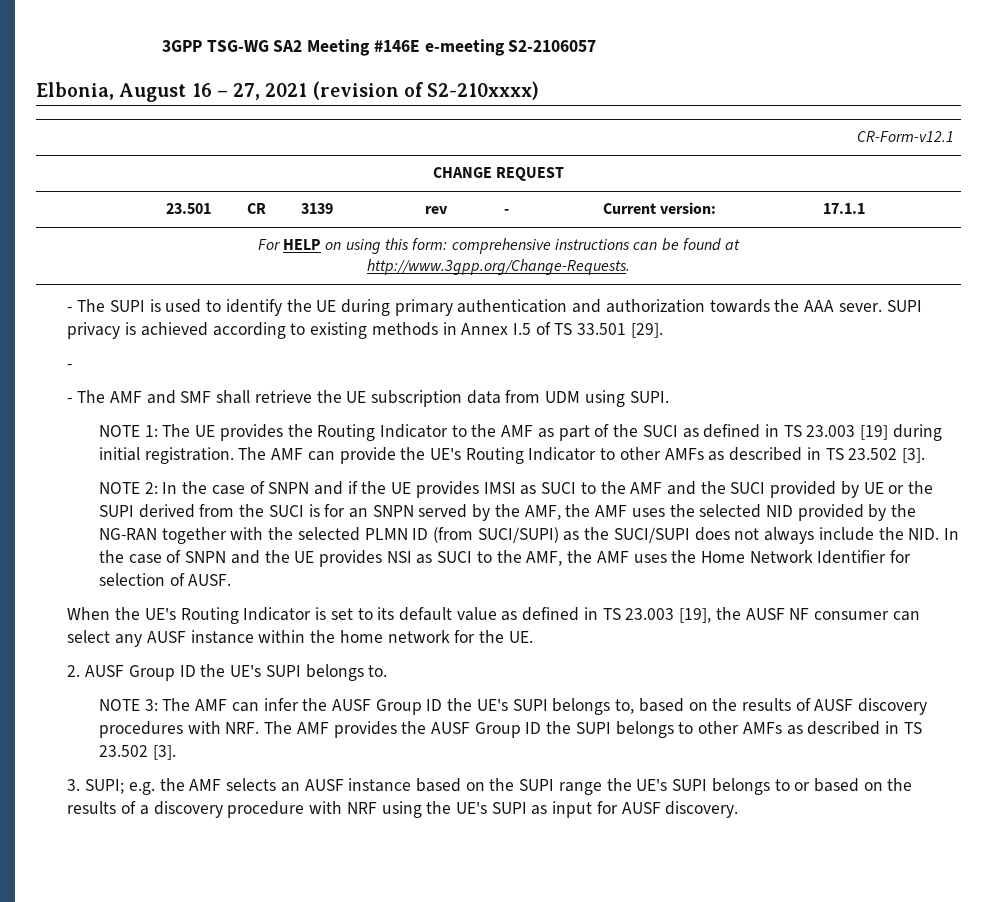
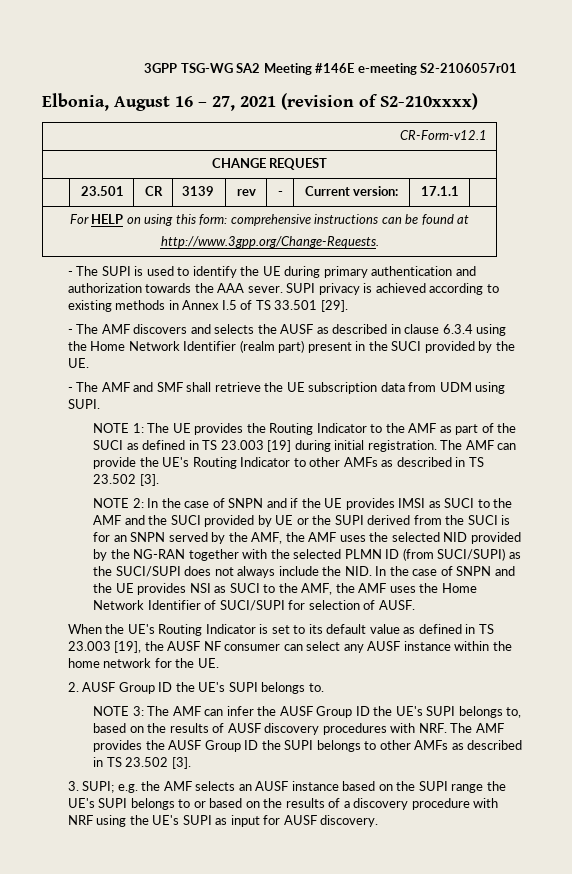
[508,40,597,52] S2-2106057 -> [420,63,518,73] S2-2106057r01
(73, 366) none -> [76,324,507,336] [67,340,515,353] [67,358,89,368] The AMF discovers and selects the AUSF as described in clause 6.3.4 using the Home Network Identifier (realm part) present in the SUCI provided by the UE.
(887, 557) none -> [204,600,285,611] of SUCI/SUPI

